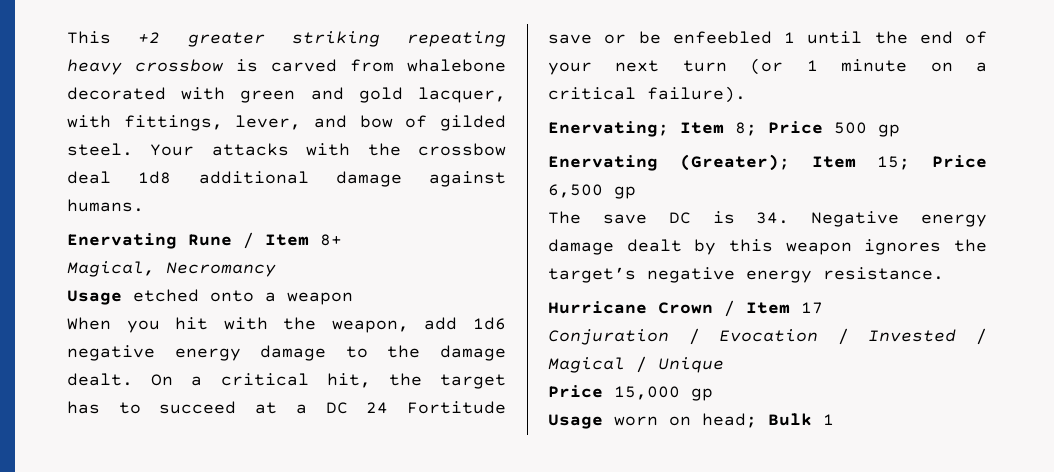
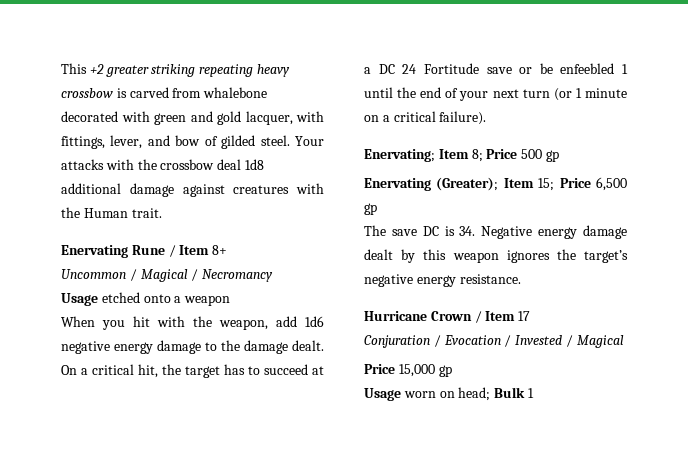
[67,199,144,212] humans. -> [233,183,324,194] [61,207,162,218] creatures with the Human trait.
[67,261,155,277] Magical, -> [61,269,199,282] Uncommon / Magical /
[636,356,724,373] / Unique -> (624, 341) none

